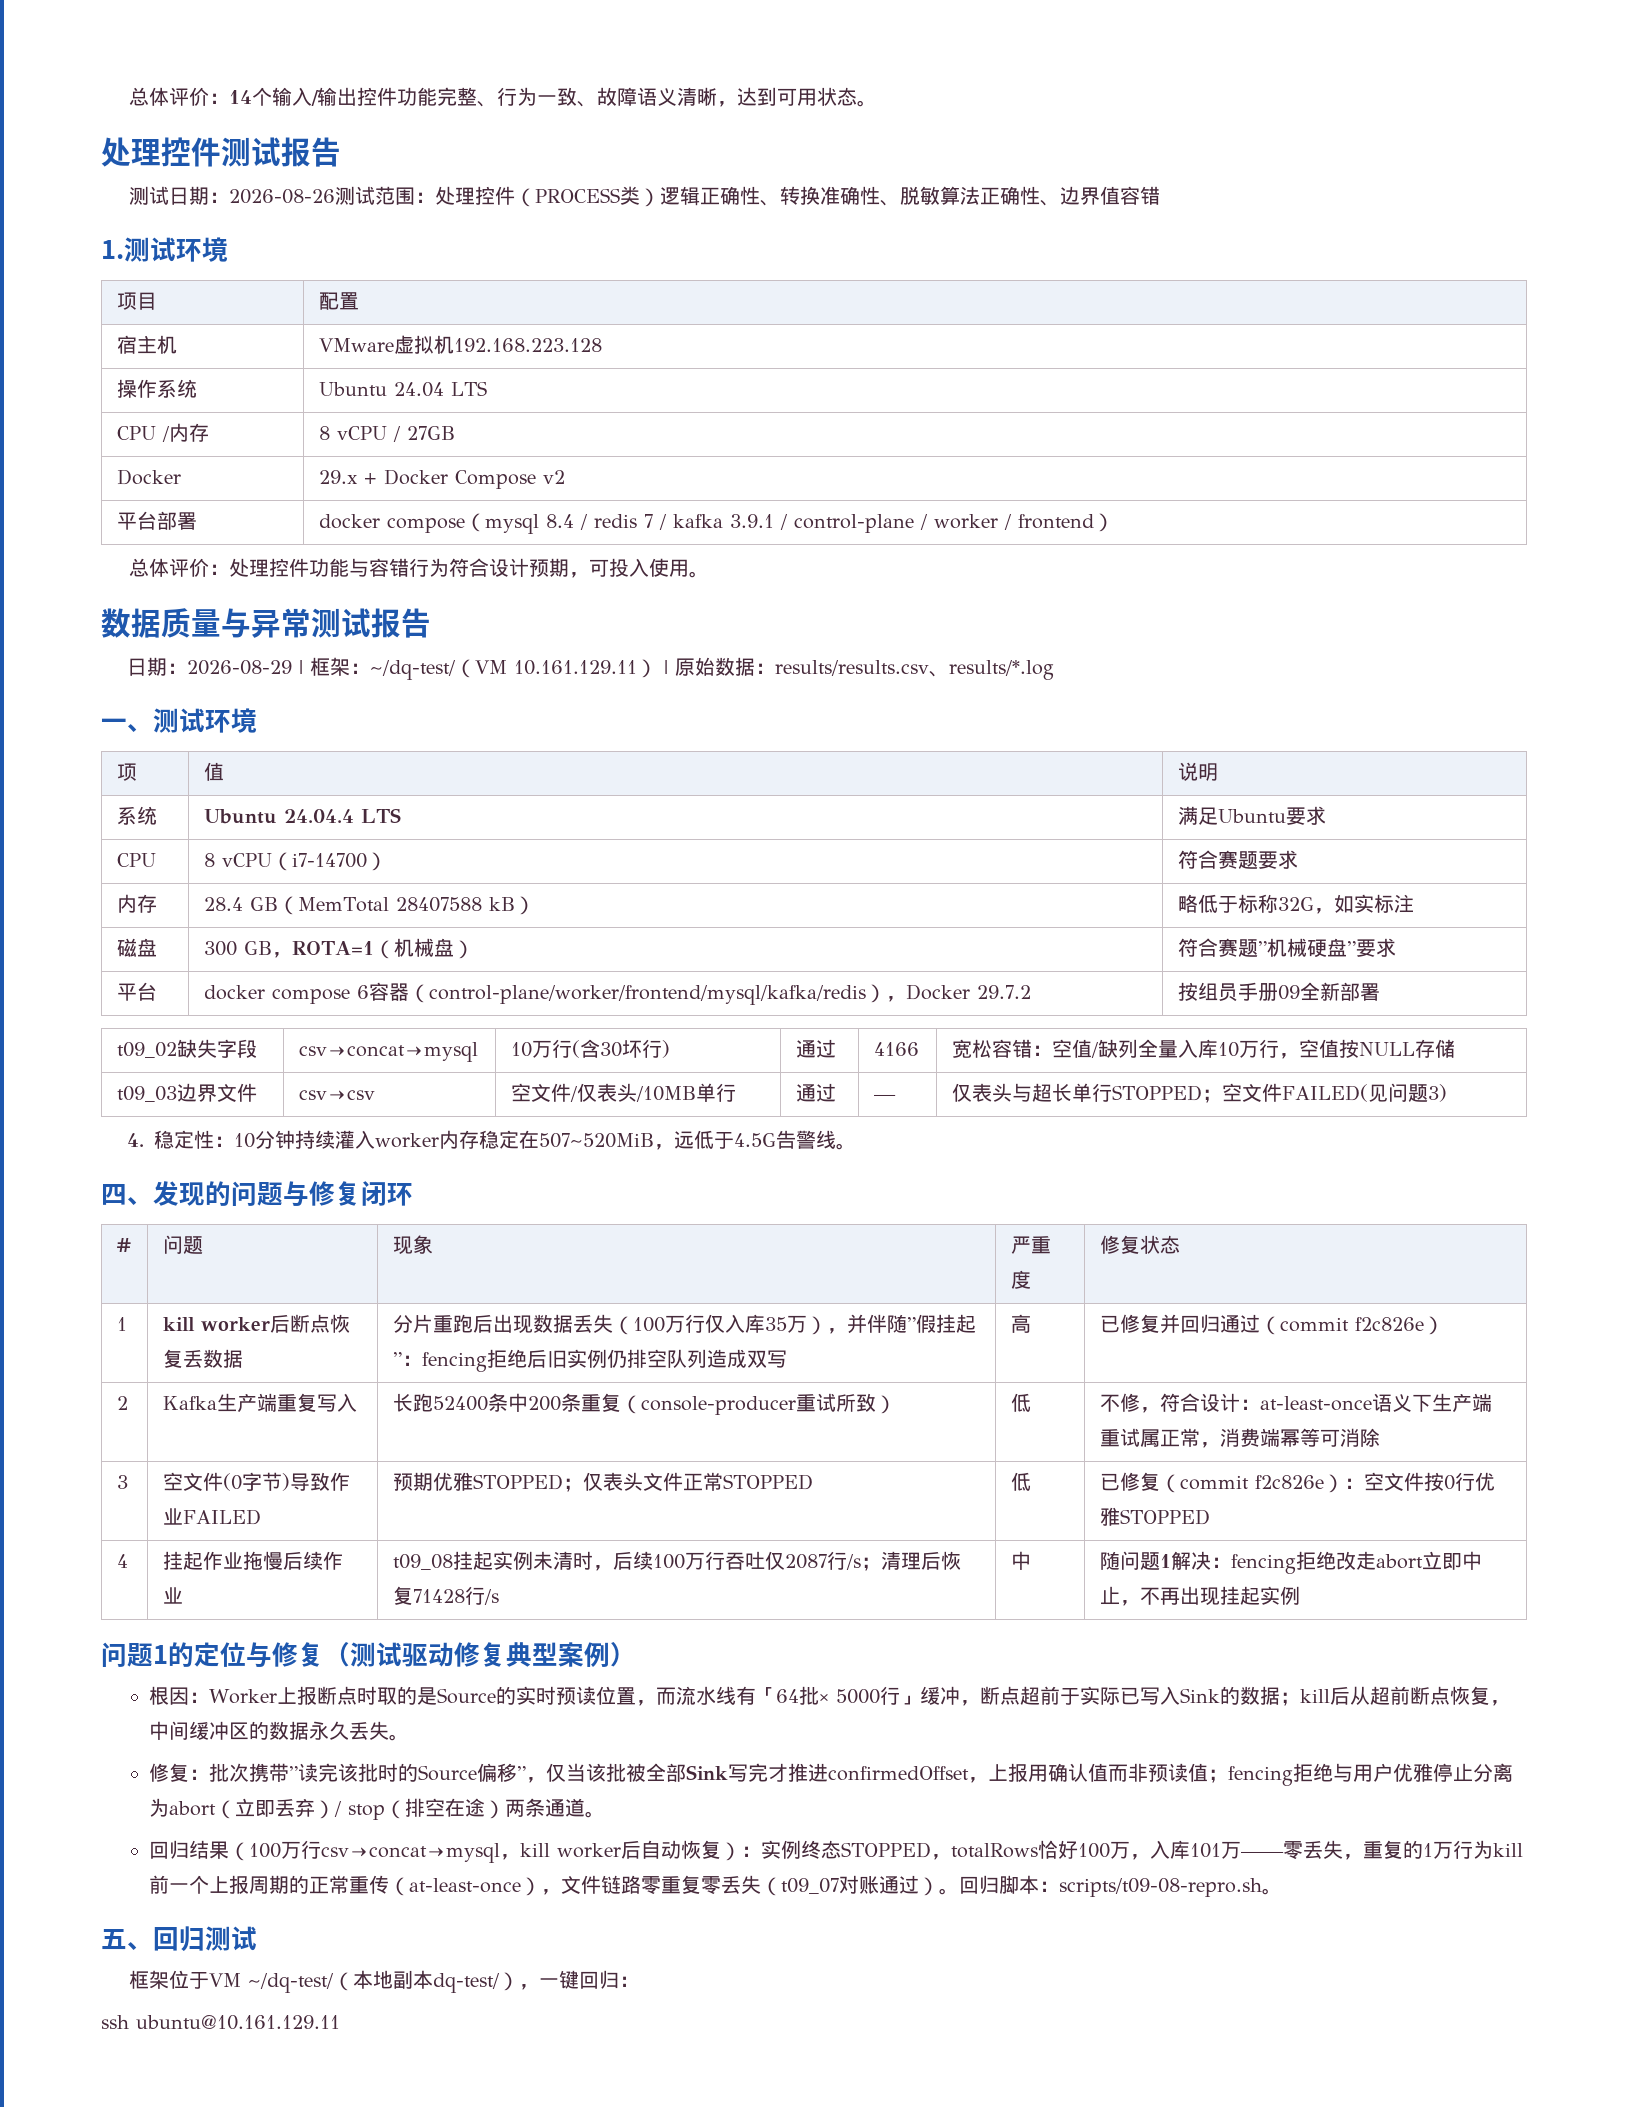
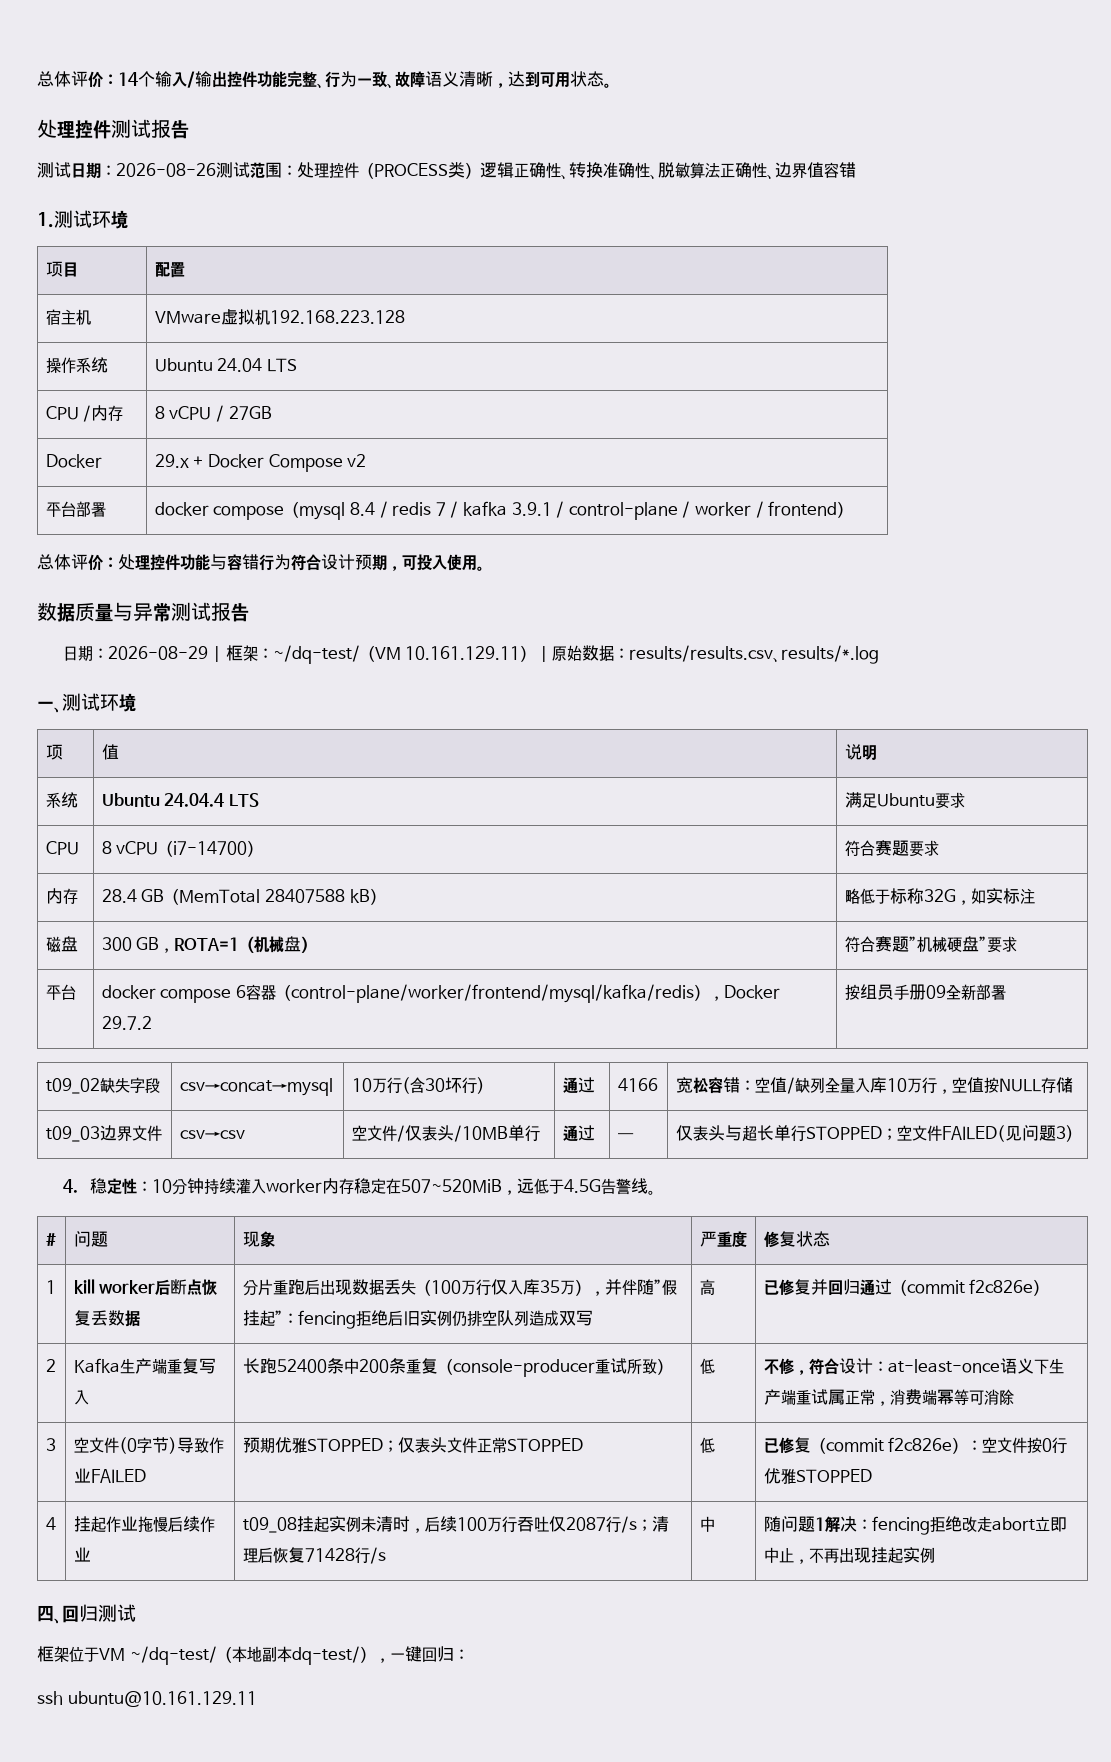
[101,1181,413,1206] // 四、发现的问题与修复闭环 -> (656, 1192) none
[101,1642,636,1667] [148,1686,1510,1706] [148,1721,409,1741] [148,1763,1513,1786] [148,1798,605,1820] [148,1840,1523,1863] [148,1875,1282,1897] [101,1929,127,1950] 问题1的定位与修复（测试驱动修复典型案例） // 根因：Worker上报断点时取的是Source的实时预读位置，而流水线有「64批× 5000行」缓冲，断点超前于实际已写入Sink的数据；kill后从超前断点恢复，中间缓冲区的数据永久丢失。 // 修复：批次携带”读完该批时的Source偏移”，仅当该批被全部Sink写完才推进confirmedOffset，上报用确认值而非预读值；fencing拒绝与用户优雅停止分离为abort（立即丢弃）/ stop（排空在途）两条通道。 // 回归结果（100万行csv→concat→mysql，kill worker后自动恢复）：实例终态STOPPED，totalRows恰好100万，入库101万——零丢失，重复的1万行为kill前一个上报周期的正常重传（at-least-once），文件链路零重复零丢失（t09_07对账通过）。回归脚本：scripts/t09-08-repro.sh。 // 五 -> [37,1605,54,1622] 四

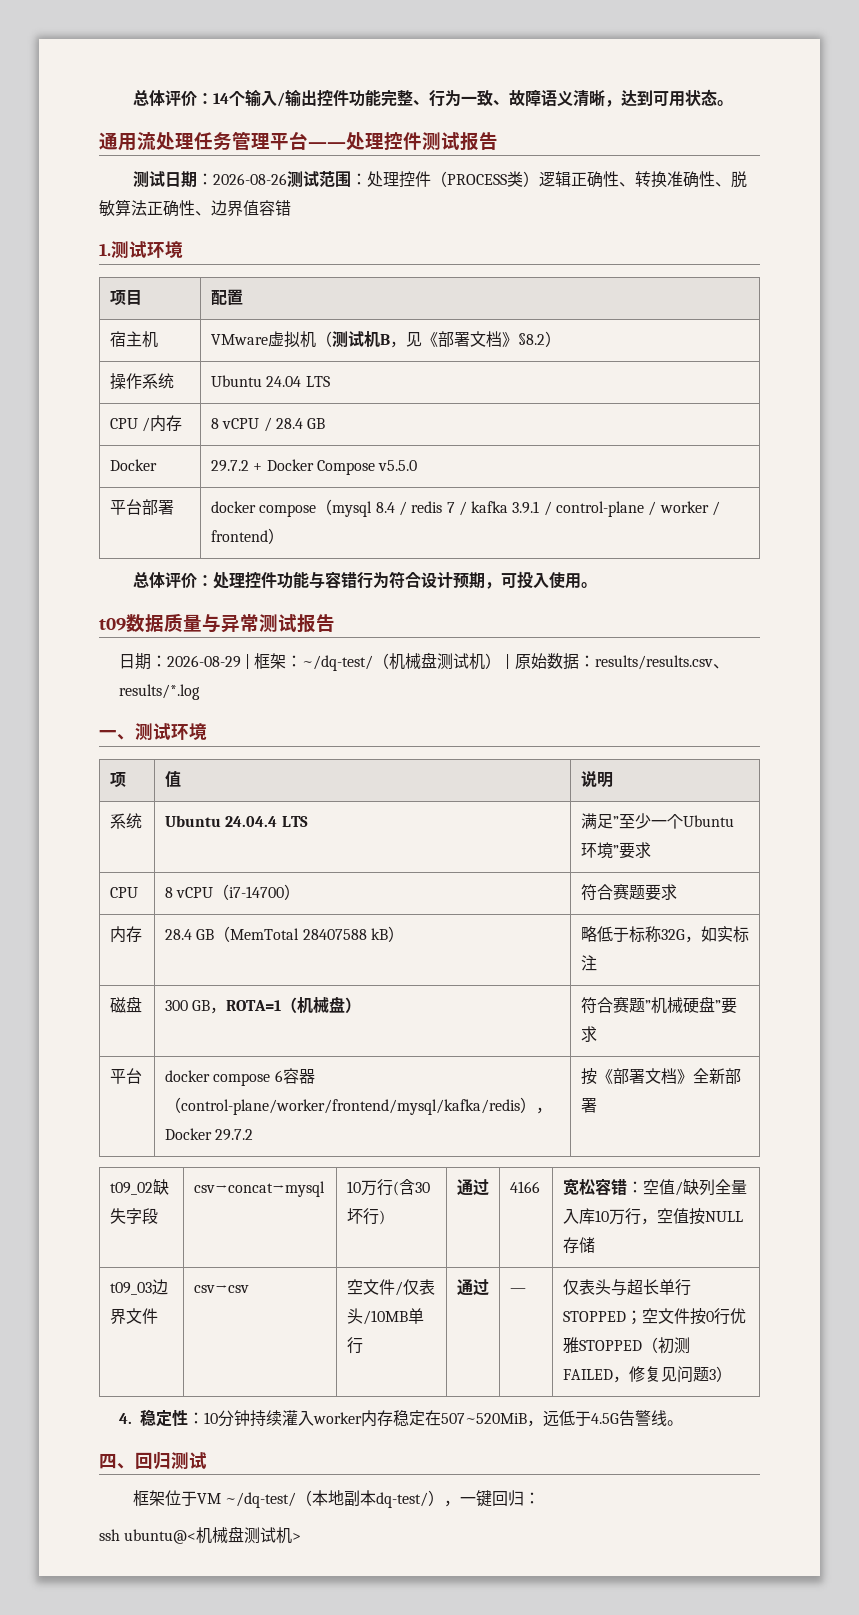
(612, 85) none -> [99,131,346,151] 通用流处理任务管理平台——
[269,310,405,324] 192.168.223.128 -> [315,331,561,348] （测试机B，见《部署文档》§8.2）
[228,406,272,420] 27GB -> [275,418,326,429] 28.4 GB
[154,454,189,468] 29.x -> [210,460,249,472] 29.7.2
[347,454,367,467] v2 -> [378,460,418,471] v5.5.0
(485, 568) none -> [99,618,126,631] t09
[374,646,521,660] VM 10.161.129.11 -> [389,652,486,670] 机械盘测试机
[876,793,935,807] Ubuntu -> [612,813,734,829] [580,842,619,859] ”至少一个Ubuntu环境”
[859,984,946,1000] 组员手册09 -> [596,1068,693,1084] 《部署文档》
[941,1125,1074,1142] FAILED(见问题3) -> [689,1308,746,1325] [562,1337,690,1354] [562,1366,732,1383] 按0行优雅STOPPED（初测FAILED，修复见问题3）
[45,1233,56,1246] [73,1231,108,1247] [242,1231,275,1247] [699,1231,747,1247] [763,1231,830,1248] [45,1280,56,1294] [73,1279,218,1296] [73,1310,140,1327] [242,1279,677,1296] [242,1310,593,1329] [699,1279,715,1296] [763,1279,1049,1296] [45,1359,56,1372] [73,1358,216,1374] [73,1390,89,1405] [242,1358,672,1377] [699,1358,715,1374] [763,1358,1064,1375] [763,1389,1014,1406] [45,1438,56,1451] [73,1437,224,1454] [73,1468,146,1483] [242,1437,583,1453] [699,1437,715,1453] [763,1437,1068,1454] [763,1468,872,1484] [45,1517,56,1530] [73,1516,215,1533] [73,1547,91,1562] [242,1516,669,1533] [242,1547,386,1564] [699,1516,715,1532] [763,1516,1067,1535] [763,1547,935,1564] // # | 问题 | 现象 | 严重度 | 修复状态 // 1 | kill worker后断点恢复丢数据 | 分片重跑后出现数据丢失（100万行仅入库35万），并伴随”假挂起”：fencing拒绝后旧实例仍排空队列造成双写 | 高 | 已修复并回归通过（commit f2c826e） // 2 | Kafka生产端重复写入 | 长跑52400条中200条重复（console-producer重试所致） | 低 | 不修，符合设计：at-least-once语义下生产端重试属正常，消费端幂等可消除 // 3 | 空文件(0字节)导致作业FAILED | 预期优雅STOPPED；仅表头文件正常STOPPED | 低 | 已修复（commit f2c826e）：空文件按0行优雅STOPPED // 4 | 挂起作业拖慢后续作业 | t09_08挂起实例未清时，后续100万行吞吐仅2087行/s；清理后恢复71428行/s | 中 | 随问题1解决：fencing拒绝改走abort立即中止，不再出现挂起实例 -> (683, 1423) none
[67,1691,257,1707] ubuntu@10.161.129.11 -> [124,1526,302,1544] ubuntu@<机械盘测试机>

